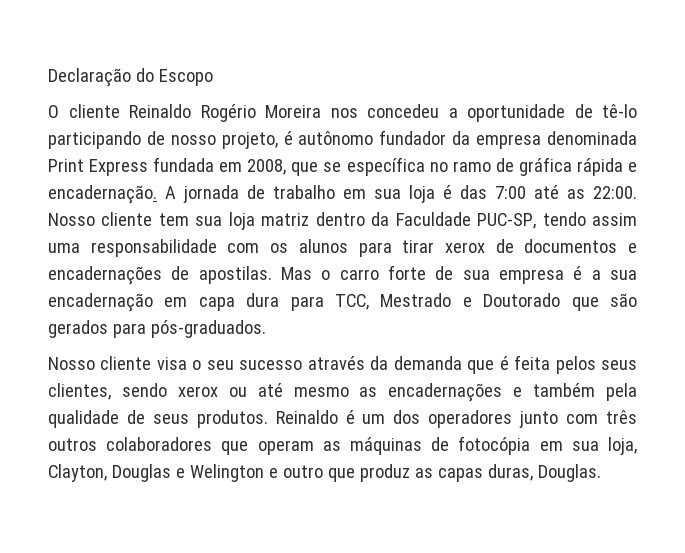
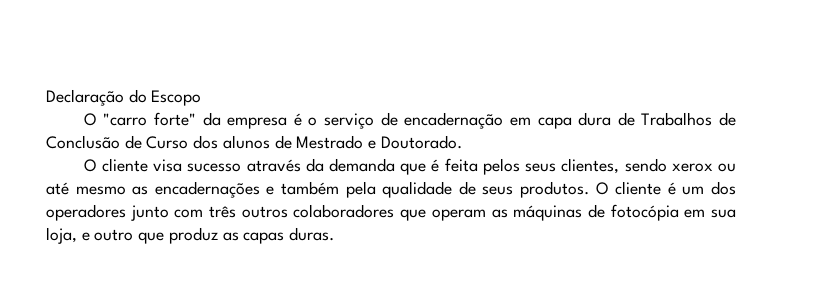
[68,104,637,122] [48,130,637,149] [48,157,638,176] [48,185,637,204] [48,212,637,230] [48,239,637,257] [48,265,637,285] [48,293,637,312] [48,320,266,338] [48,356,234,370] cliente Reinaldo Rogério Moreira nos concedeu a oportunidade de tê-lo participando de nosso projeto, é autônomo fundador da empresa denominada Print Express fundada em 2008, que se específica no ramo de gráfica rápida e encadernação. A jornada de trabalho em sua loja é das 7:00 até as 22:00. Nosso cliente tem sua loja matriz dentro da Faculdade PUC-SP, tendo assim uma responsabilidade com os alunos para tirar xerox de documentos e encadernações de apostilas. Mas o carro forte de sua empresa é a sua encadernação em capa dura para TCC, Mestrado e Doutorado que são gerados para pós-graduados. // Nosso cliente visa o seu -> [103,112,736,129] [46,135,462,149] [83,158,183,172] "carro forte" da empresa é o serviço de encadernação em capa dura de Trabalhos de Conclusão de Curso dos alunos de Mestrado e Doutorado. // O cliente visa
[275,410,338,424] Reinaldo -> [595,181,662,195] O cliente
[48,464,264,482] Clayton, Douglas e Welington -> (77, 235) none
[487,464,601,482] duras, Douglas. -> [289,227,335,241] duras.

